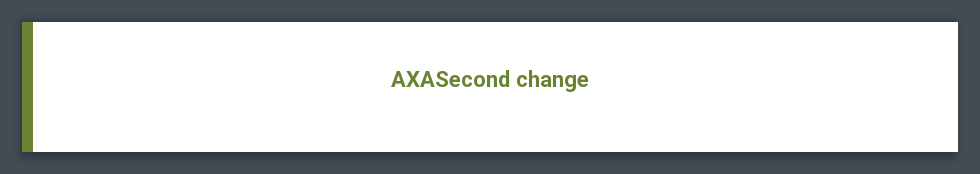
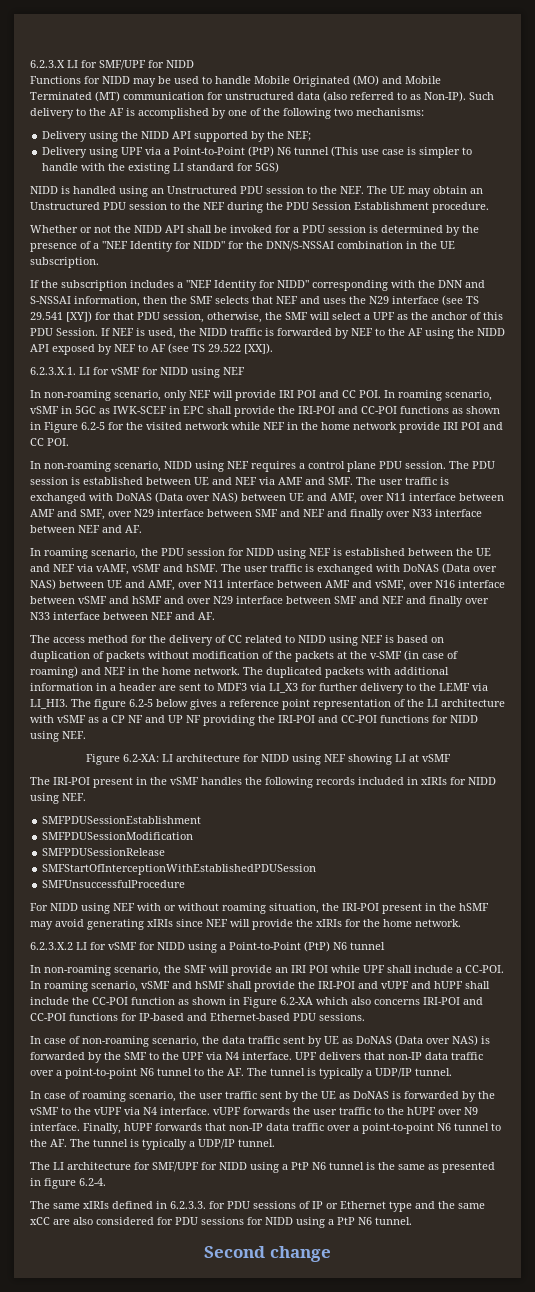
[391,70,510,87] AXASecond -> [30,60,194,70] [30,75,441,87] [30,91,494,102] [30,108,424,119] [42,131,312,142] [42,146,473,158] [42,162,280,174] [30,186,483,197] [30,202,489,213] [30,225,479,236] [30,241,455,252] [30,257,99,268] [30,280,485,291] [30,295,479,307] [30,311,503,323] [30,328,505,339] [30,343,273,355] [30,367,245,378] [30,390,492,401] [30,406,500,417] [30,422,503,433] [30,438,69,446] [30,461,495,472] [30,477,449,485] [30,492,504,504] [30,509,482,520] [30,525,142,533] [30,548,491,559] [30,563,497,575] [30,579,505,591] [30,596,489,607] [30,612,215,620] [30,635,444,646] [30,650,458,662] [30,666,449,678] [30,683,488,694] [30,699,505,710] [30,715,478,726] [30,731,86,742] [85,754,451,765] [30,777,496,788] [30,793,86,804] [42,816,202,824] [42,832,194,840] [42,848,166,856] [42,864,317,875] [42,880,186,888] [30,903,489,914] [30,919,461,930] [30,941,385,953] [30,965,504,976] [30,981,490,992] [30,997,483,1008] [30,1013,365,1021] [30,1035,490,1047] [30,1052,483,1063] [30,1068,452,1079] [30,1091,495,1102] [30,1107,478,1115] [30,1123,501,1134] [30,1139,275,1150] [30,1162,495,1173] [30,1178,106,1189] [30,1201,485,1212] [30,1217,412,1228] [204,1246,266,1258] 6.2.3.X LI for SMF/UPF for NIDD // Functions for NIDD may be used to handle Mobile Originated (MO) and Mobile Terminated (MT) communication for unstructured data (also referred to as Non-IP). Such delivery to the AF is accomplished by one of the following two mechanisms: // Delivery using the NIDD API supported by the NEF; // Delivery using UPF via a Point-to-Point (PtP) N6 tunnel (This use case is simpler to handle with the existing LI standard for 5GS) // NIDD is handled using an Unstructured PDU session to the NEF. The UE may obtain an Unstructured PDU session to the NEF during the PDU Session Establishment procedure. // Whether or not the NIDD API shall be invoked for a PDU session is determined by the presence of a "NEF Identity for NIDD" for the DNN/S-NSSAI combination in the UE subscription. // If the subscription includes a "NEF Identity for NIDD" corresponding with the DNN and S-NSSAI information, then the SMF selects that NEF and uses the N29 interface (see TS 29.541 [XY]) for that PDU session, otherwise, the SMF will select a UPF as the anchor of this PDU Session. If NEF is used, the NIDD traffic is forwarded by NEF to the AF using the NIDD API exposed by NEF to AF (see TS 29.522 [XX]). // 6.2.3.X.1. LI for vSMF for NIDD using NEF // In non-roaming scenario, only NEF will provide IRI POI and CC POI. In roaming scenario, vSMF in 5GC as IWK-SCEF in EPC shall provide the IRI-POI and CC-POI functions as shown in Figure 6.2-5 for the visited network while NEF in the home network provide IRI POI and CC POI. // In non-roaming scenario, NIDD using NEF requires a control plane PDU session. The PDU session is established between UE and NEF via AMF and SMF. The user traffic is exchanged with DoNAS (Data over NAS) between UE and AMF, over N11 interface between AMF and SMF, over N29 interface between SMF and NEF and finally over N33 interface between NEF and AF. // In roaming scenario, the PDU session for NIDD using NEF is established between the UE and NEF via vAMF, vSMF and hSMF. The user traffic is exchanged with DoNAS (Data over NAS) between UE and AMF, over N11 interface between AMF and vSMF, over N16 interface between vSMF and hSMF and over N29 interface between SMF and NEF and finally over N33 interface between NEF and AF. // The access method for the delivery of CC related to NIDD using NEF is based on duplication of packets without modification of the packets at the v-SMF (in case of roaming) and NEF in the home network. The duplicated packets with additional information in a header are sent to MDF3 via LI_X3 for further delivery to the LEMF via LI_HI3. The figure 6.2-5 below gives a reference point representation of the LI architecture with vSMF as a CP NF and UP NF providing the IRI-POI and CC-POI functions for NIDD using NEF. // Figure 6.2-XA: LI architecture for NIDD using NEF showing LI at vSMF // The IRI-POI present in the vSMF handles the following records included in xIRIs for NIDD using NEF. // SMFPDUSessionEstablishment // SMFPDUSessionModification // SMFPDUSessionRelease // SMFStartOfInterceptionWithEstablishedPDUSession // SMFUnsuccessfulProcedure // For NIDD using NEF with or without roaming situation, the IRI-POI present in the hSMF may avoid generating xIRIs since NEF will provide the xIRIs for the home network. // 6.2.3.X.2 LI for vSMF for NIDD using a Point-to-Point (PtP) N6 tunnel // In non-roaming scenario, the SMF will provide an IRI POI while UPF shall include a CC-POI. In roaming scenario, vSMF and hSMF shall provide the IRI-POI and vUPF and hUPF shall include the CC-POI function as shown in Figure 6.2-XA which also concerns IRI-POI and CC-POI functions for IP-based and Ethernet-based PDU sessions. // In case of non-roaming scenario, the data traffic sent by UE as DoNAS (Data over NAS) is forwarded by the SMF to the UPF via N4 interface. UPF delivers that non-IP data traffic over a point-to-point N6 tunnel to the AF. The tunnel is typically a UDP/IP tunnel. // In case of roaming scenario, the user traffic sent by the UE as DoNAS is forwarded by the vSMF to the vUPF via N4 interface. vUPF forwards the user traffic to the hUPF over N9 interface. Finally, hUPF forwards that non-IP data traffic over a point-to-point N6 tunnel to the AF. The tunnel is typically a UDP/IP tunnel. // The LI architecture for SMF/UPF for NIDD using a PtP N6 tunnel is the same as presented in figure 6.2-4. // The same xIRIs defined in 6.2.3.3. for PDU sessions of IP or Ethernet type and the same xCC are also considered for PDU sessions for NIDD using a PtP N6 tunnel. // Second

